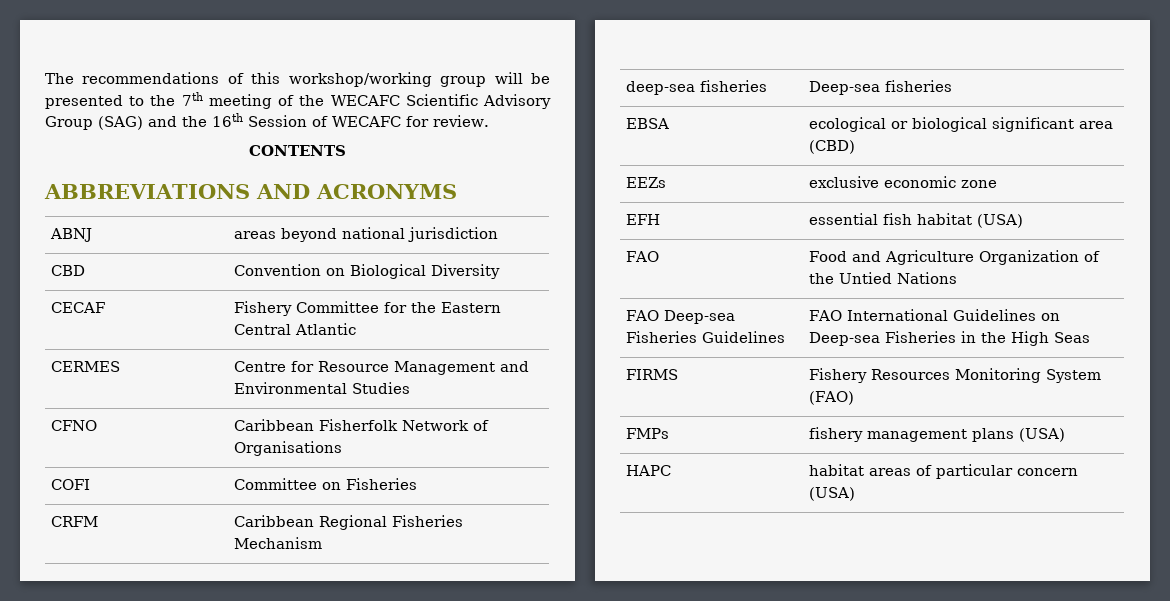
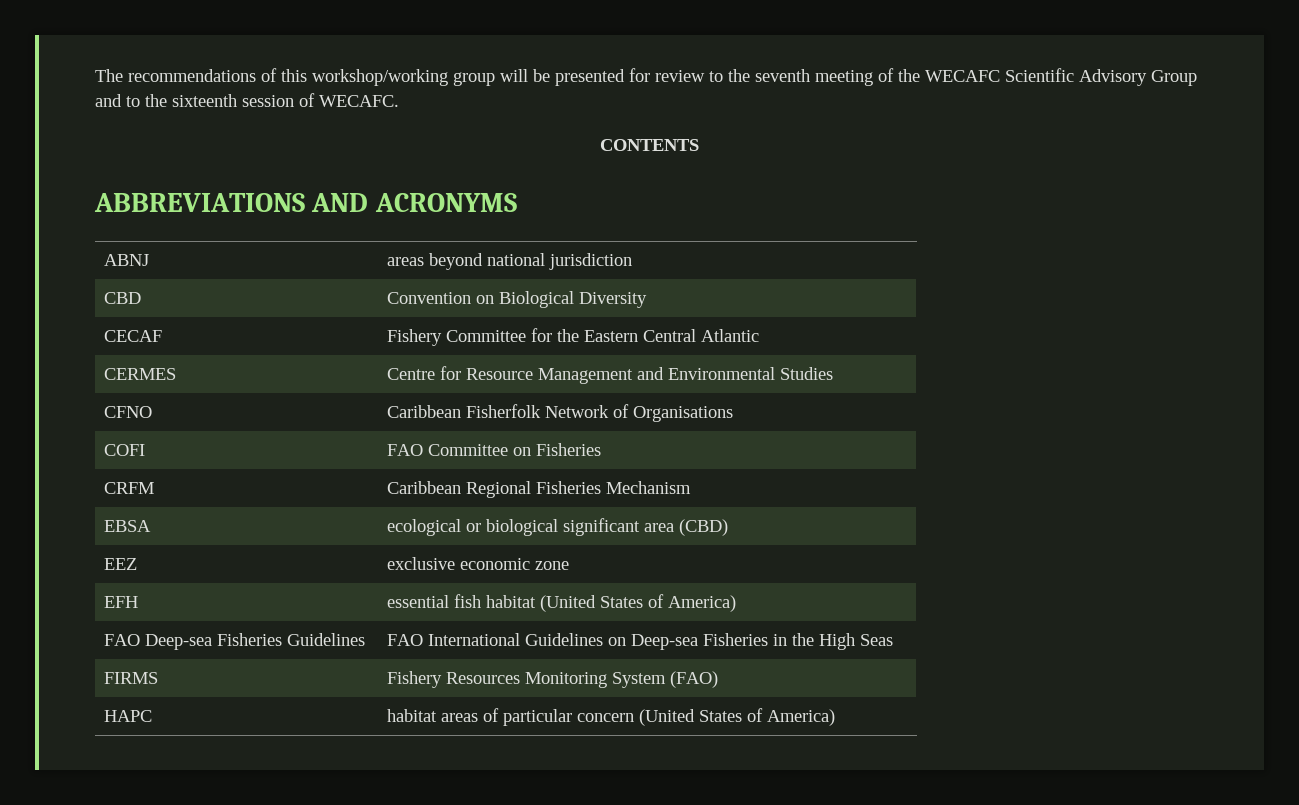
[129,92,203,106] to the 7th -> [629,68,810,82] for review to the seventh
[98,113,489,130] (SAG) and the 16th Session of WECAFC for review. -> [95,93,399,107] and to the sixteenth session of WECAFC.
(91, 484) none -> [386,444,423,456] FAO
[626,80,768,95] [809,80,953,95] // deep-sea fisheries | Deep-sea fisheries -> (691, 487) none
[626,177,667,188] EEZs -> [103,558,137,570] EEZ
[977,214,1024,228] [626,251,660,262] [809,250,1101,265] [809,272,958,284] (USA) // FAO | Food and Agriculture Organization of the Untied Nations -> [539,594,736,612] (United States of America)
[626,428,670,439] [809,427,1066,442] // FMPs | fishery management plans (USA) -> (718, 679) none
[809,487,856,501] (USA) -> [638,708,835,726] (United States of America)

